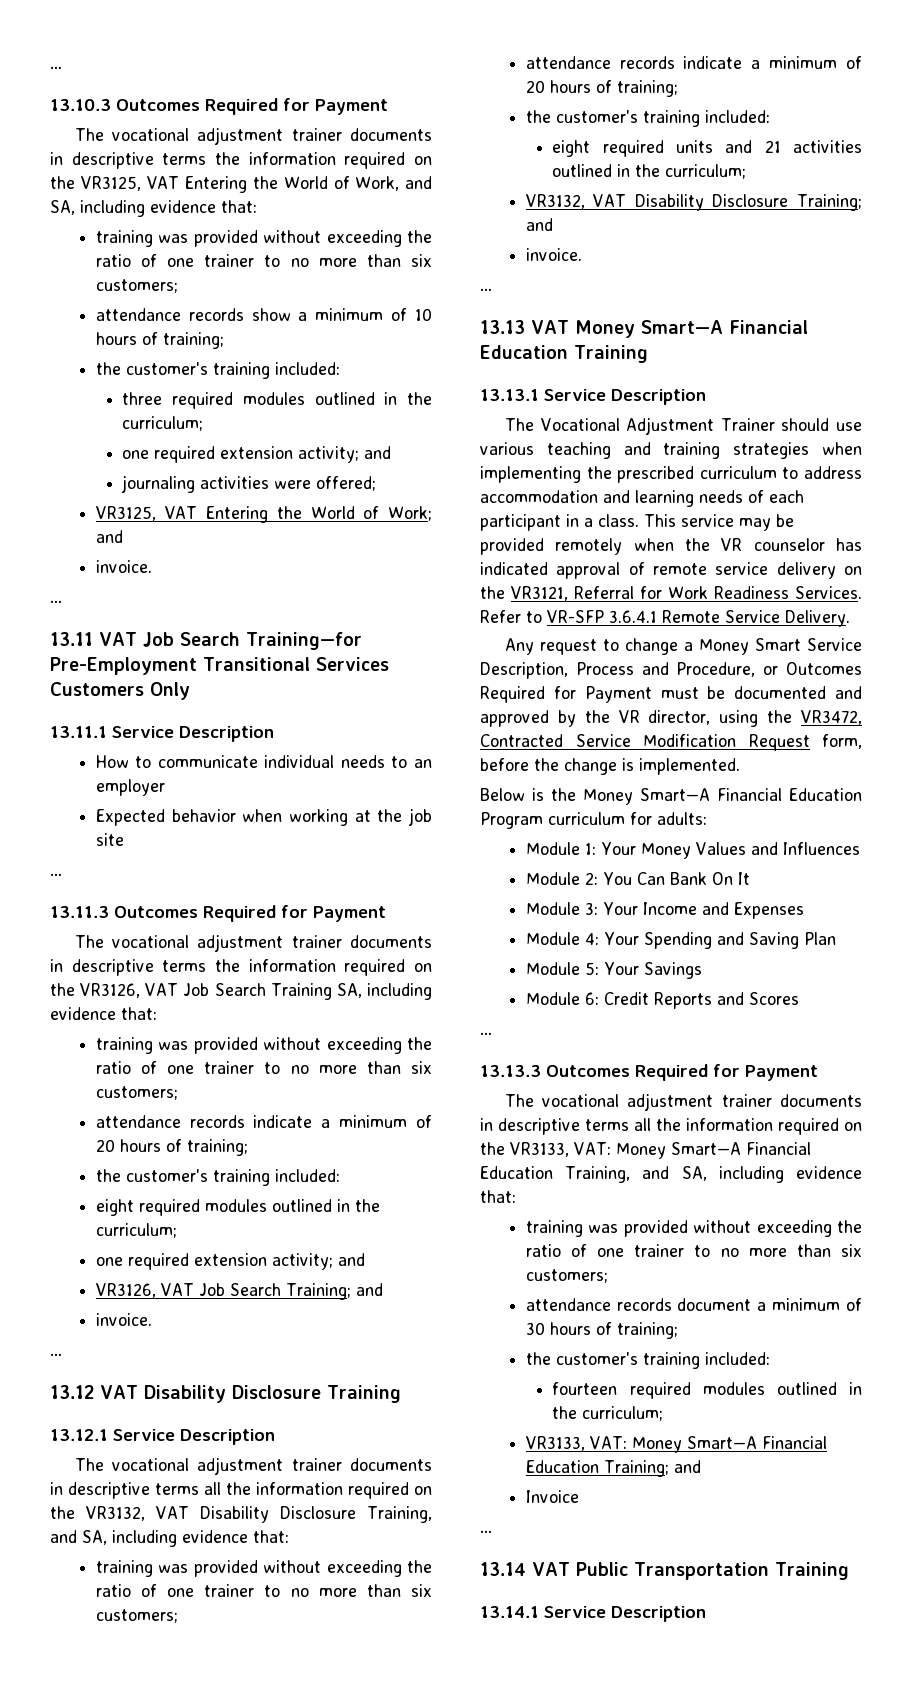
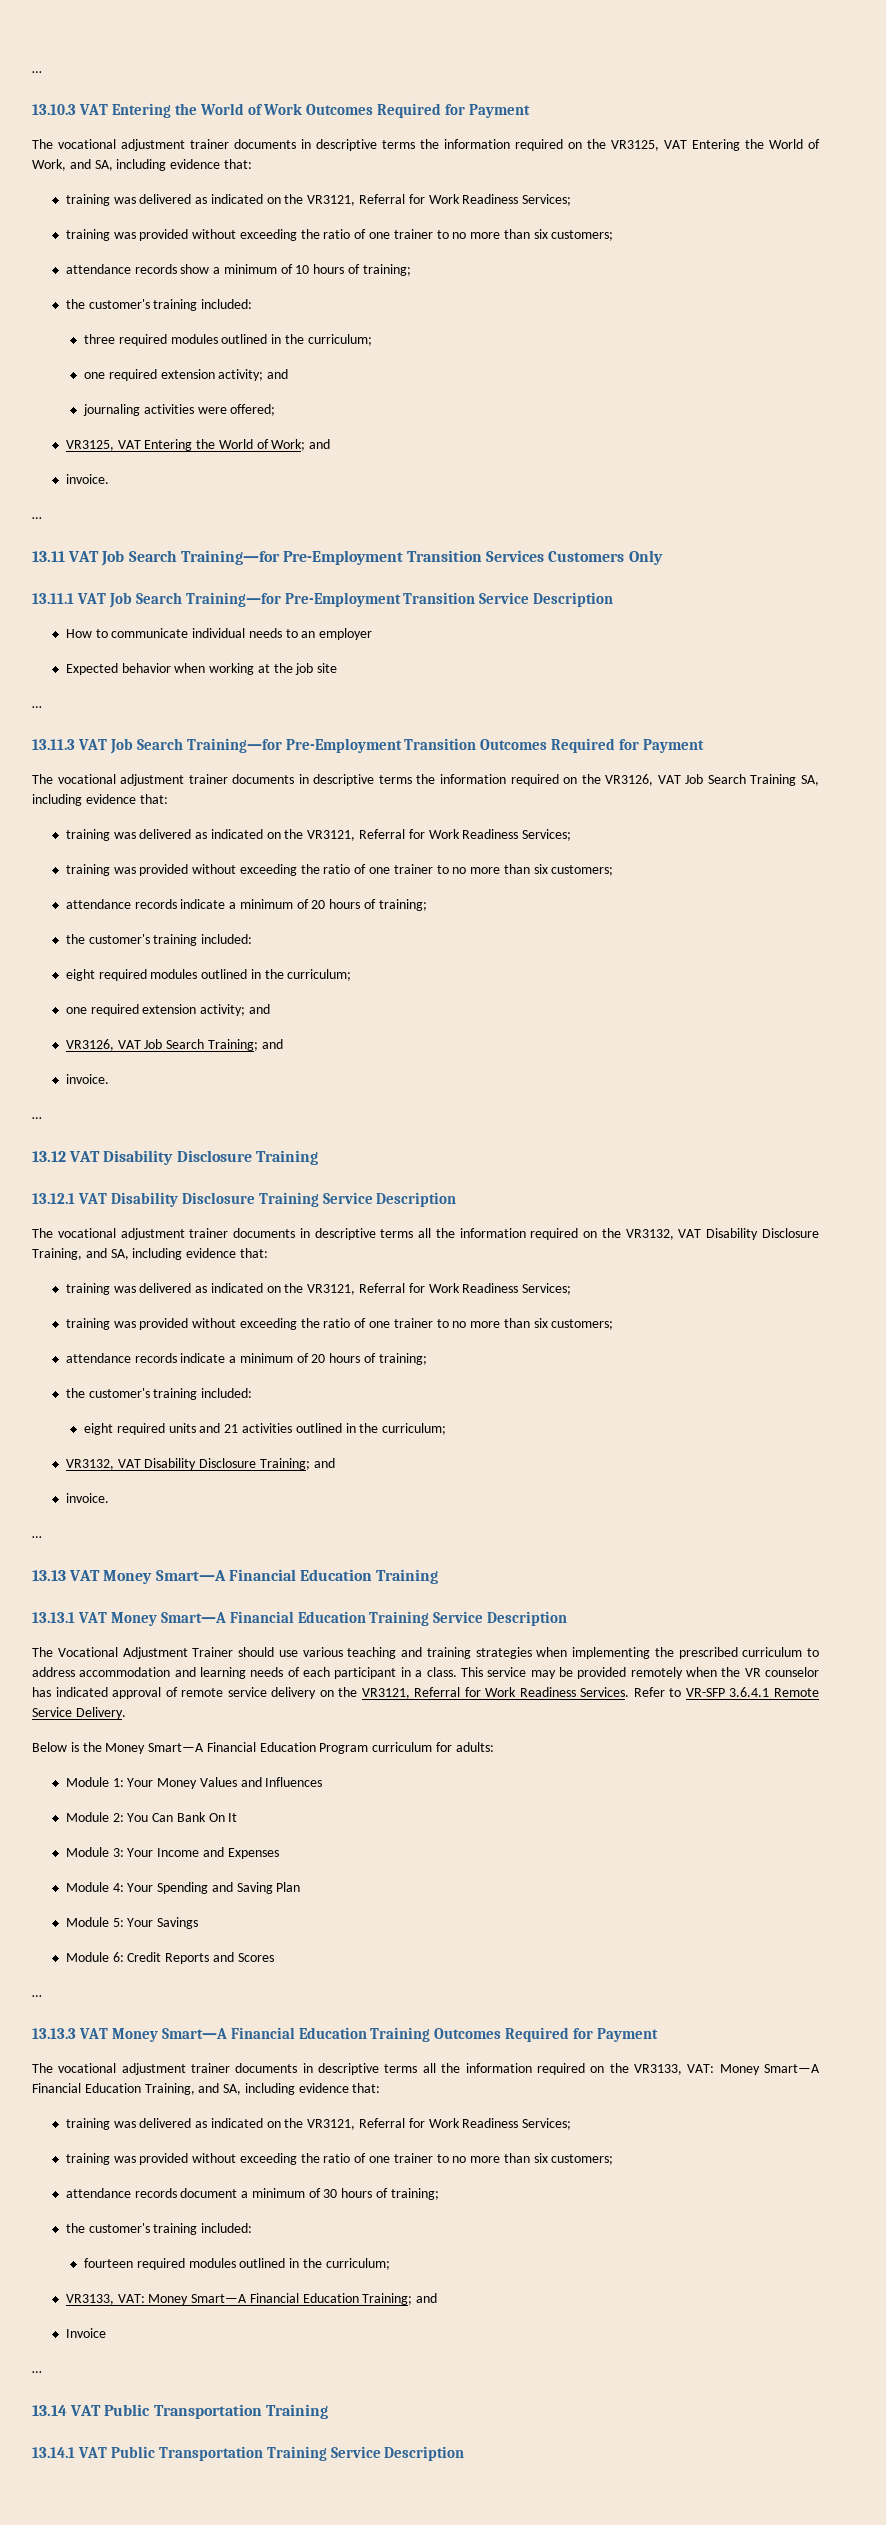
(111, 105) none -> [78,103,303,118] VAT Entering the World of Work
(257, 206) none -> [65,194,572,206] // training was delivered as indicated on the VR3121, Referral for Work Readiness Services;
[203,657,310,671] Transitional -> [407,550,483,562] Transition
(107, 732) none -> [76,592,476,608] VAT Job Search Training—for Pre-Employment Transition
(109, 912) none -> [77,738,477,754] VAT Job Search Training—for Pre-Employment Transition
(157, 1013) none -> [65,829,572,841] // training was delivered as indicated on the VR3121, Referral for Work Readiness Services;
(108, 1435) none -> [77,1192,319,1207] VAT Disability Disclosure Training
(289, 1536) none -> [65,1283,572,1295] // training was delivered as indicated on the VR3121, Referral for Work Readiness Services;
(539, 395) none -> [77,1611,430,1626] VAT Money Smart—A Financial Education Training
[504,638,862,655] [480,662,862,679] [480,686,862,703] [480,710,862,727] [480,734,862,751] [480,758,740,775] // Any request to change a Money Smart Service Description, Process and Procedure, or Outcomes Required for Payment must be documented and approved by the VR director, using the VR3472, Contracted Service Modification Request form, before the change is implemented. -> (126, 1713) none
(541, 1071) none -> [78,2027,431,2042] VAT Money Smart—A Financial Education Training
(516, 1196) none -> [65,2118,572,2130] // training was delivered as indicated on the VR3121, Referral for Work Readiness Services;
(539, 1612) none -> [77,2446,327,2461] VAT Public Transportation Training

